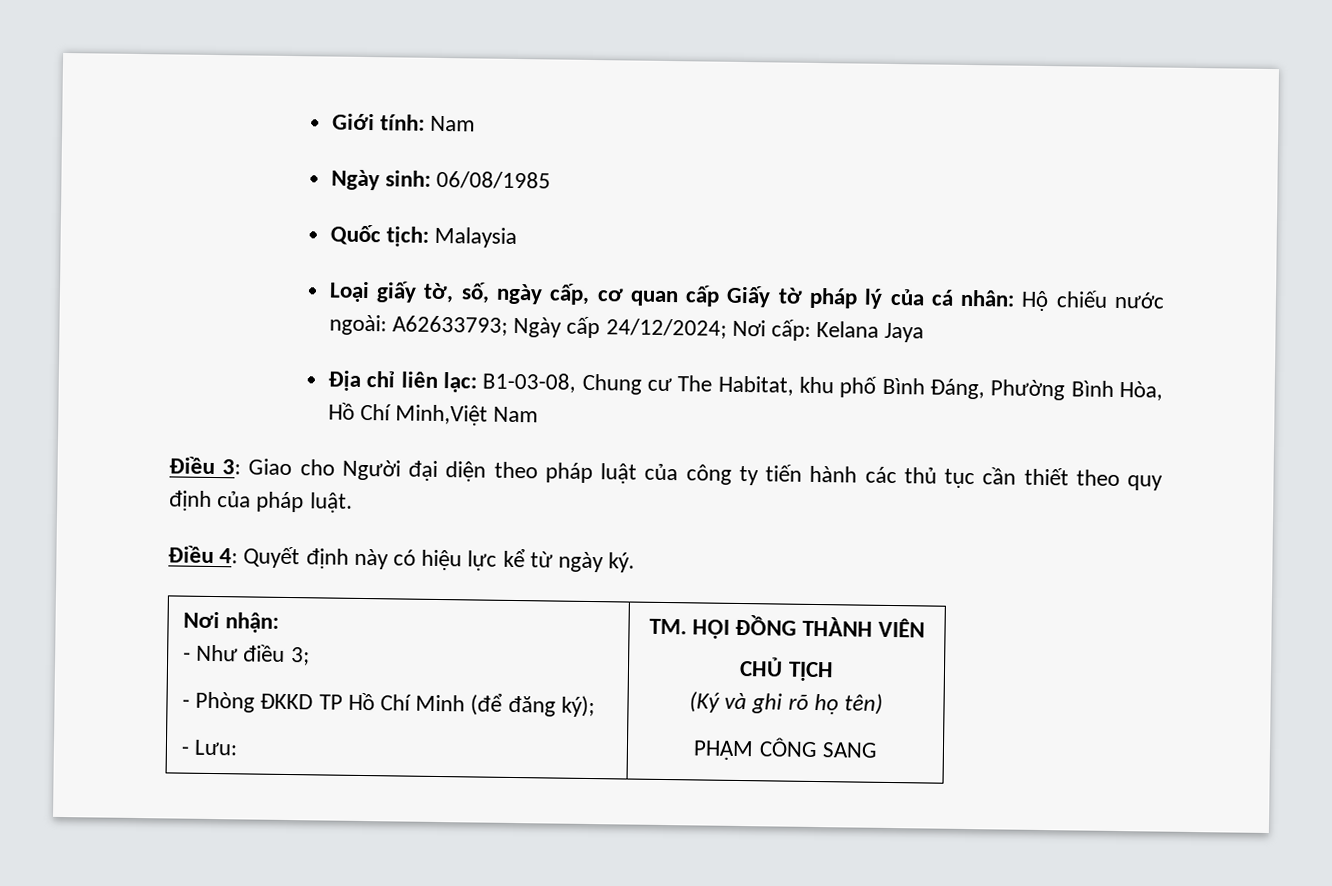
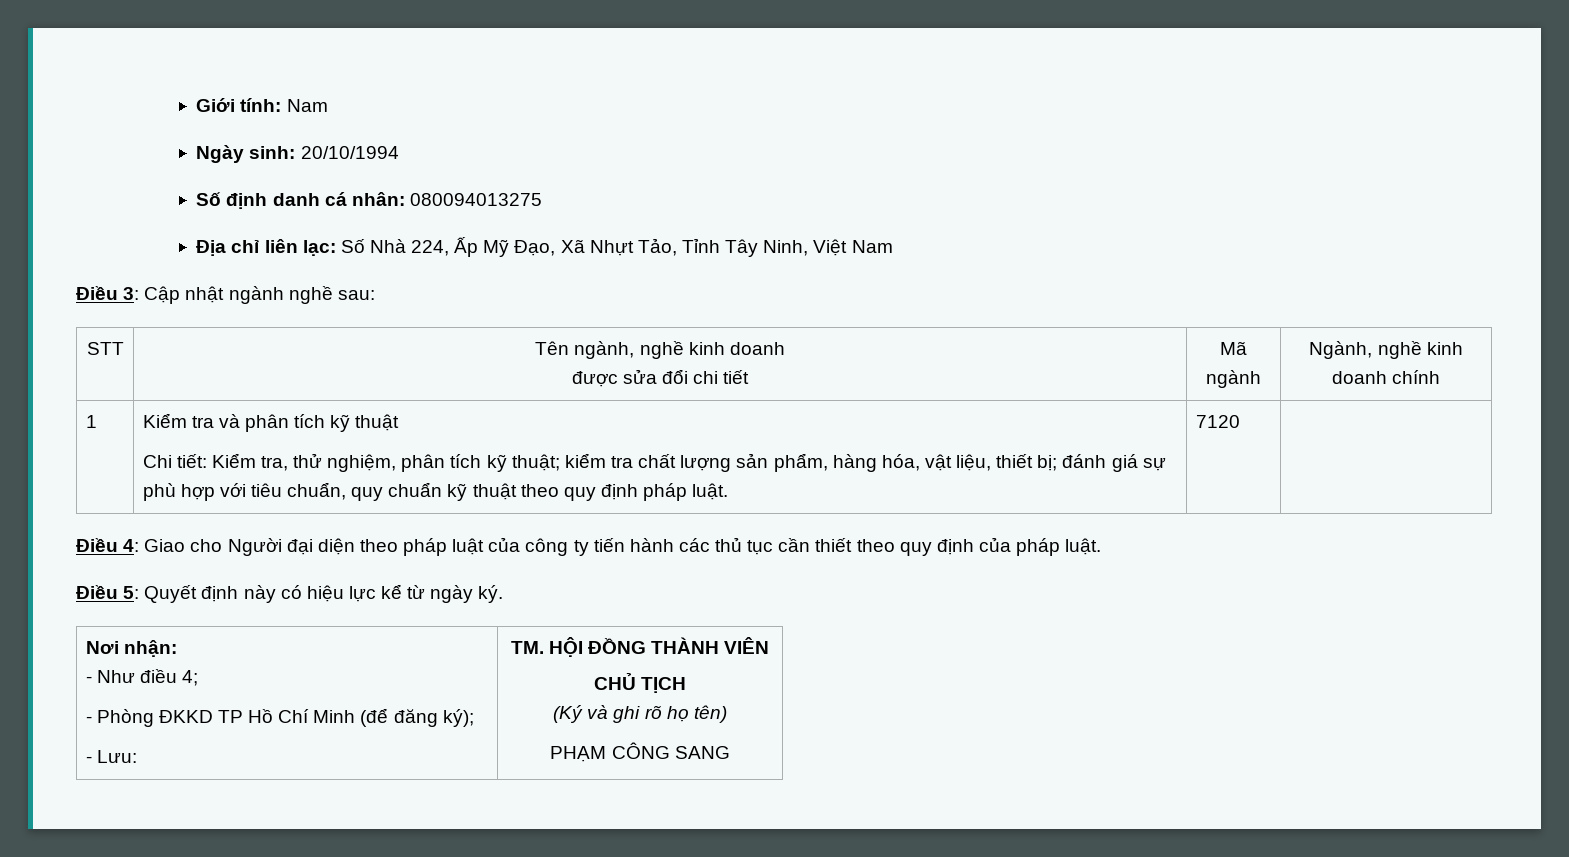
[436,170,552,190] [329,224,518,249] [328,281,1165,312] [328,314,925,343] [327,370,1164,401] [327,402,539,426] [169,456,242,475] 06/08/1985 // Quốc tịch: Malaysia // Loại giấy tờ, số, ngày cấp, cơ quan cấp Giấy tờ pháp lý của cá nhân: Hộ chiếu nước ngoài: A62633793; Ngày cấp 24/12/2024; Nơi cấp: Kelana Jaya // Địa chỉ liên lạc: B1-03-08, Chung cư The Habitat, khu phố Bình Đáng, Phường Bình Hòa, Hồ Chí Minh,Việt Nam // Điều 3: -> [300,146,399,159] [196,192,542,209] [196,237,893,257] [76,286,375,304] [86,342,124,355] [535,341,785,359] [571,369,750,387] [1220,341,1247,355] [1206,370,1261,388] [1309,341,1463,359] [1331,370,1441,384] [85,415,97,428] [142,413,400,432] [142,453,1166,472] [142,482,729,501] [1195,415,1240,428] [76,538,140,552] 20/10/1994 // Số định danh cá nhân: 080094013275 // Địa chỉ liên lạc: Số Nhà 224, Ấp Mỹ Đạo, Xã Nhựt Tảo, Tỉnh Tây Ninh, Việt Nam // Điều 3: Cập nhật ngành nghề sau: // STT | Tên ngành, nghề kinh doanh // được sửa đổi chi tiết | Mã ngành | Ngành, nghề kinh doanh chính // 1 | Kiểm tra và phân tích kỹ thuật // Chi tiết: Kiểm tra, thử nghiệm, phân tích kỹ thuật; kiểm tra chất lượng sản phẩm, hàng hóa, vật liệu, thiết bị; đánh giá sự phù hợp với tiêu chuẩn, quy chuẩn kỹ thuật theo quy định pháp luật. | 7120 | // Điều 4:
[219,548,239,564] 4: -> [123,586,140,599] 5:
[290,647,310,666] 3; -> [181,670,198,686] 4;

